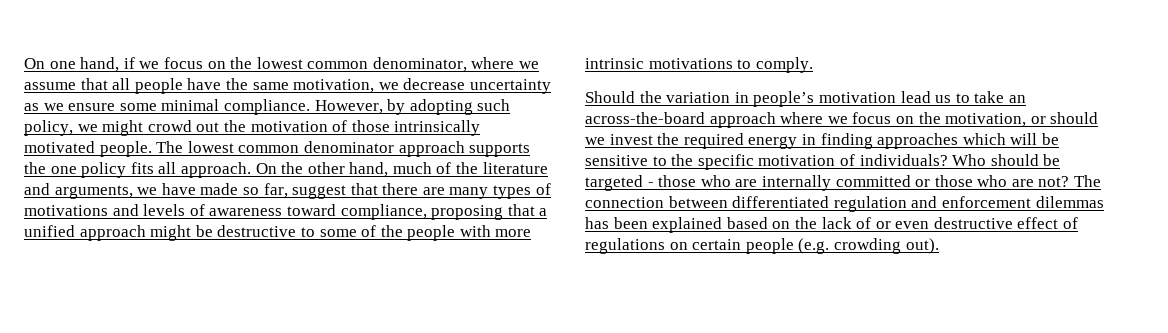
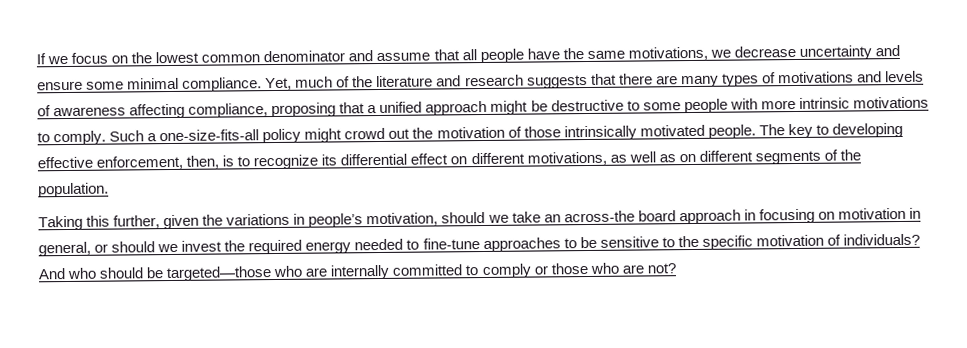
[24,57,135,72] On one hand, if -> [36,53,46,65] If
[372,57,540,72] denominator, where we -> [263,50,374,63] denominator and
[293,79,375,93] motivation, -> [627,46,708,61] motivations,
[24,103,64,111] as we -> [874,44,900,57] and
[314,99,511,115] [24,120,98,136] However, by adopting such policy, we -> [265,70,924,91] [37,96,929,119] [37,128,302,146] Yet, much of the literature and research suggests that there are many types of motivations and levels of awareness affecting compliance, proposing that a unified approach might be destructive to some people with more intrinsic motivations to comply. Such a one-size-fits-all policy
[187,141,531,157] [24,162,548,178] [24,183,551,199] [24,204,548,220] [24,225,532,241] [585,57,813,73] [585,91,1026,107] [585,112,1027,128] lowest common denominator approach supports the one policy fits all approach. On the other hand, much of the literature and arguments, we have made so far, suggest that there are many types of motivations and levels of awareness toward compliance, proposing that a unified approach might be destructive to some of the people with more intrinsic motivations to comply. // Should the variation in people’s motivation lead us to take an across-the-board approach where we focus on the motivation, -> [787,122,903,139] [37,149,861,170] [38,182,109,198] [38,207,921,231] [38,241,91,257] key to developing effective enforcement, then, is to recognize its differential effect on different motivations, as well as on different segments of the population. // Taking this further, given the variations in people’s motivation, should we take an across-the board approach in focusing on motivation in general,
[801,133,1038,149] in finding approaches which will -> [354,237,577,253] needed to fine-tune approaches to
[952,154,1061,166] [585,175,697,191] Who should be targeted - those -> [38,266,273,282] And who should be targeted—those
(911, 181) none -> [465,263,531,279] to comply
[1074,175,1102,187] [585,196,1104,212] [585,217,1079,233] [585,238,939,254] The connection between differentiated regulation and enforcement dilemmas has been explained based on the lack of or even destructive effect of regulations on certain people (e.g. crowding out). -> (676, 268) none

